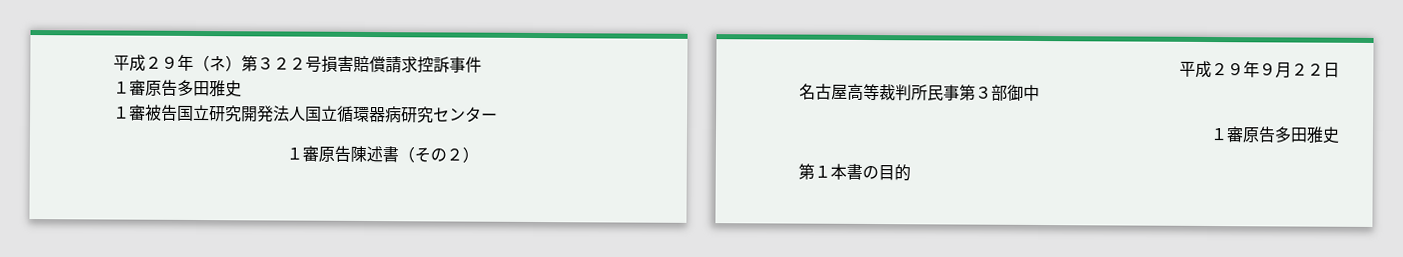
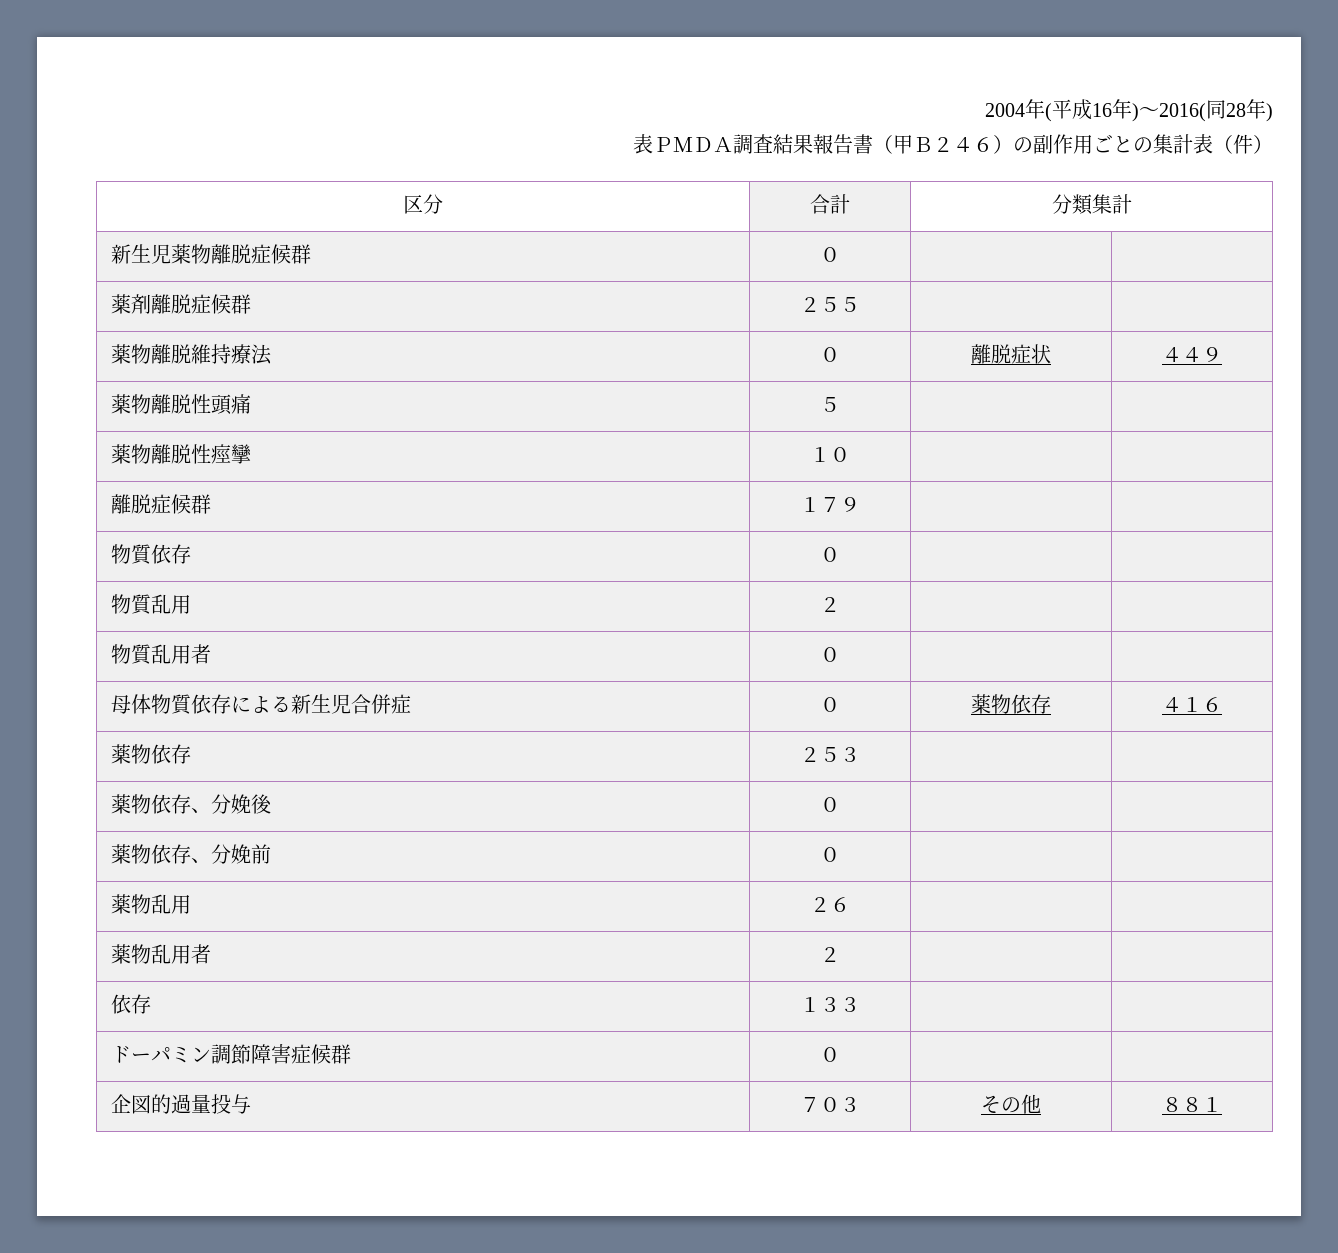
[113,54,482,74] [113,79,242,98] [113,104,498,124] [286,145,479,163] [1179,60,1340,79] [799,83,1040,102] [1210,126,1340,144] [798,163,911,182] 平成２９年（ネ）第３２２号損害賠償請求控訴事件 // １審原告多田雅史 // １審被告国立研究開発法人国立循環器病研究センター // １審原告陳述書（その２） // 平成２９年９月２２日 // 名古屋高等裁判所民事第３部御中 // １審原告多田雅史 // 第１本書の目的 -> [985,99,1273,122] [633,134,1273,154] [403,194,443,214] [810,194,850,214] [1051,194,1132,215] [111,244,312,264] [820,247,840,262] [111,294,252,314] [800,297,860,312] [111,344,273,365] [820,347,840,362] [971,344,1051,364] [1162,347,1222,362] [111,394,252,415] [820,397,840,412] [111,444,252,464] [810,447,850,462] [111,494,212,514] [800,497,860,512] [111,544,192,565] [820,547,840,562] [111,594,192,615] [820,597,840,612] [111,644,212,665] [820,647,840,662] [111,694,412,715] [820,697,840,712] [971,694,1051,714] [1162,697,1222,712] [111,744,192,764] [800,747,860,762] [111,794,273,814] [820,797,840,812] [111,844,272,864] [820,847,840,862] [111,894,192,914] [810,897,850,912] [111,944,212,964] [820,947,840,962] [111,994,152,1014] [800,997,860,1012] [111,1044,352,1064] [820,1047,840,1062] [111,1094,252,1114] [800,1097,860,1112] [981,1094,1041,1114] [1162,1097,1222,1112] 2004年(平成16年)～2016(同28年) // 表ＰＭＤＡ調査結果報告書（甲Ｂ２４６）の副作用ごとの集計表（件） // 区分 | 合計 | 分類集計 // 新生児薬物離脱症候群 | ０ | | // 薬剤離脱症候群 | ２５５ | | // 薬物離脱維持療法 | ０ | 離脱症状 | ４４９ // 薬物離脱性頭痛 | ５ | | // 薬物離脱性痙攣 | １０ | | // 離脱症候群 | １７９ | | // 物質依存 | ０ | | // 物質乱用 | ２ | | // 物質乱用者 | ０ | | // 母体物質依存による新生児合併症 | ０ | 薬物依存 | ４１６ // 薬物依存 | ２５３ | | // 薬物依存、分娩後 | ０ | | // 薬物依存、分娩前 | ０ | | // 薬物乱用 | ２６ | | // 薬物乱用者 | ２ | | // 依存 | １３３ | | // ドーパミン調節障害症候群 | ０ | | // 企図的過量投与 | ７０３ | その他 | ８８１

